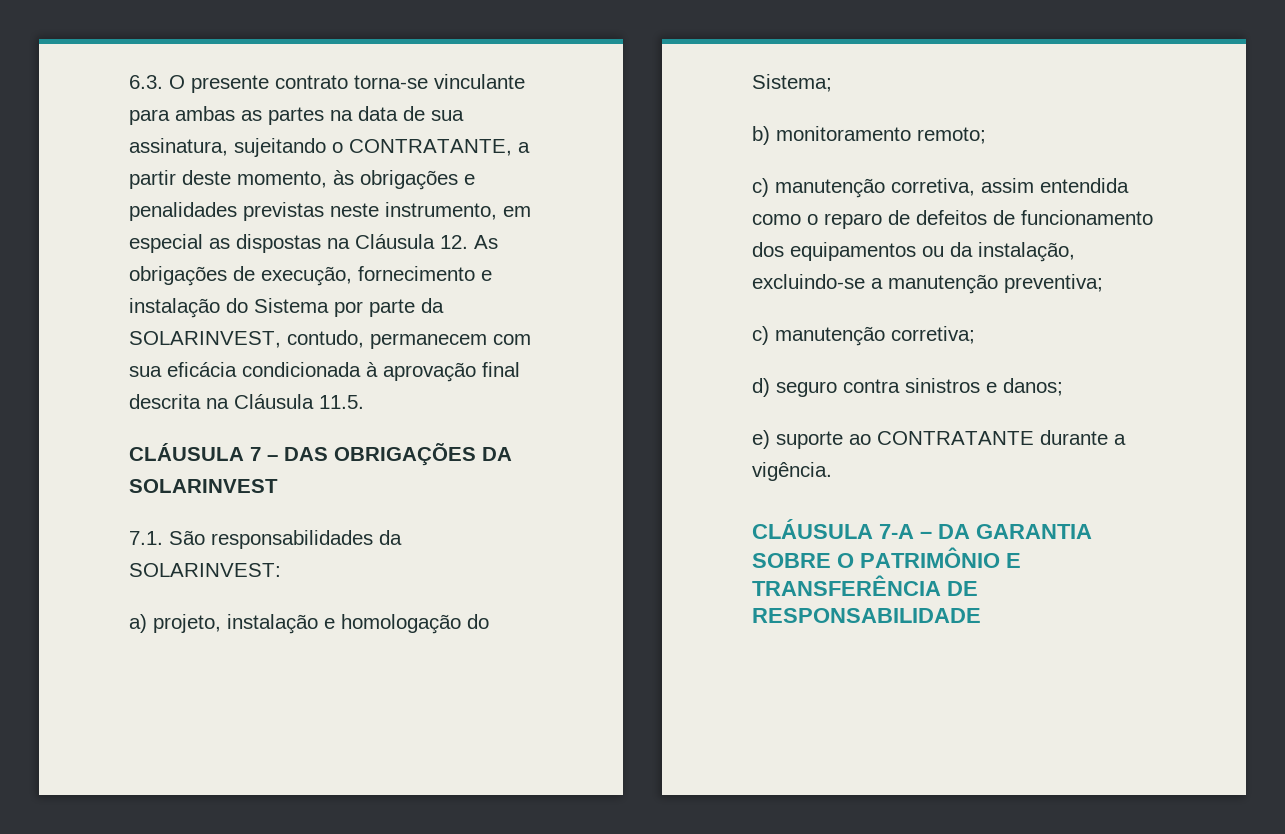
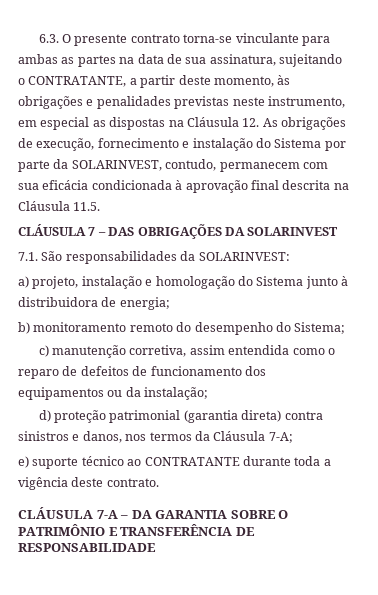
[752,74,832,92] [752,126,986,145] Sistema; // b) monitoramento remoto; -> [256,276,348,289] [18,297,170,310] [18,322,346,335] Sistema junto à distribuidora de energia; // b) monitoramento remoto do desempenho do Sistema;
[978,242,1075,262] [752,274,1103,294] [752,326,975,346] [752,378,1063,397] instalação, excluindo-se a manutenção preventiva; // c) manutenção corretiva; // d) seguro contra sinistros e danos; -> [144,387,209,400] [38,410,323,423] [18,431,293,443] instalação; // d) proteção patrimonial (garantia direta) contra sinistros e danos, nos termos da Cláusula 7-A;
(843, 440) none -> [81,456,124,466] técnico
[1114,434,1126,445] [752,462,832,481] a vigência. -> [294,456,331,466] [18,477,159,490] toda a vigência deste contrato.

